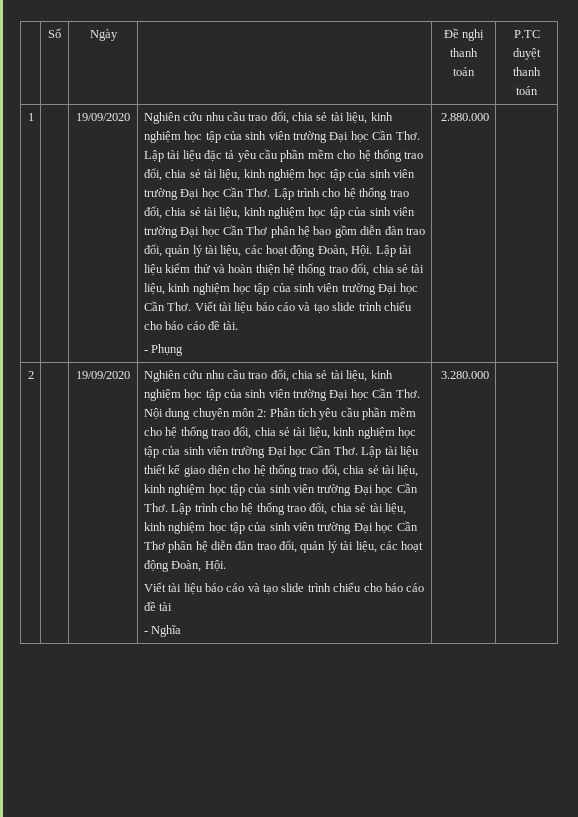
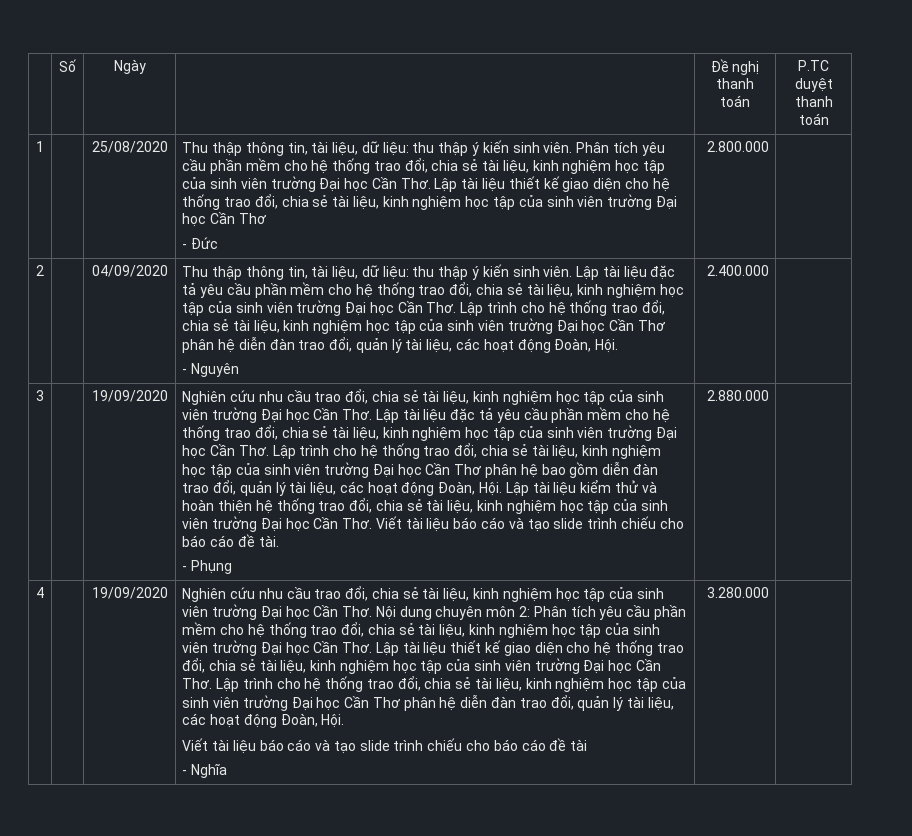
(34, 117) none -> [91,141,168,153] [182,140,665,156] [182,158,665,174] [182,176,670,192] [182,194,677,210] [182,212,267,227] [182,237,218,249] [706,141,769,152] [36,265,44,276] [91,265,168,277] [182,264,676,280] [182,282,684,298] [182,300,665,316] [182,318,666,334] [182,336,619,353] [182,363,239,377] [706,265,769,276] [36,390,44,401] | 25/08/2020 | Thu thập thông tin, tài liệu, dữ liệu: thu thập ý kiến sinh viên. Phân tích yêu cầu phần mềm cho hệ thống trao đổi, chia sẻ tài liệu, kinh nghiệm học tập của sinh viên trường Đại học Cần Thơ. Lập tài liệu thiết kế giao diện cho hệ thống trao đổi, chia sẻ tài liệu, kinh nghiệm học tập của sinh viên trường Đại học Cần Thơ // - Đức | 2.800.000 | // 2 | | 04/09/2020 | Thu thập thông tin, tài liệu, dữ liệu: thu thập ý kiến sinh viên. Lập tài liệu đặc tả yêu cầu phần mềm cho hệ thống trao đổi, chia sẻ tài liệu, kinh nghiệm học tập của sinh viên trường Đại học Cần Thơ. Lập trình cho hệ thống trao đổi, chia sẻ tài liệu, kinh nghiệm học tập của sinh viên trường Đại học Cần Thơ phân hệ diễn đàn trao đổi, quản lý tài liệu, các hoạt động Đoàn, Hội. // - Nguyên | 2.400.000 | // 3 |
[27,371,34,379] 2 -> [36,587,44,598] 4

